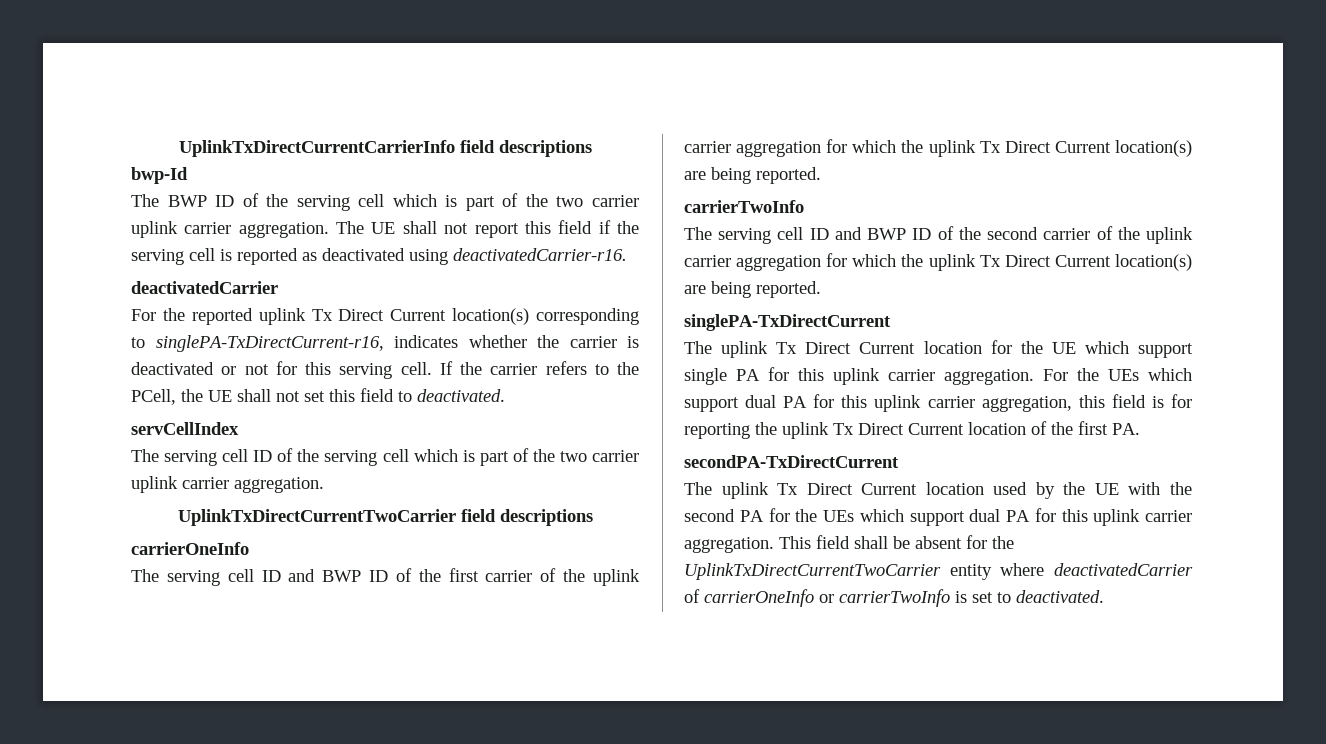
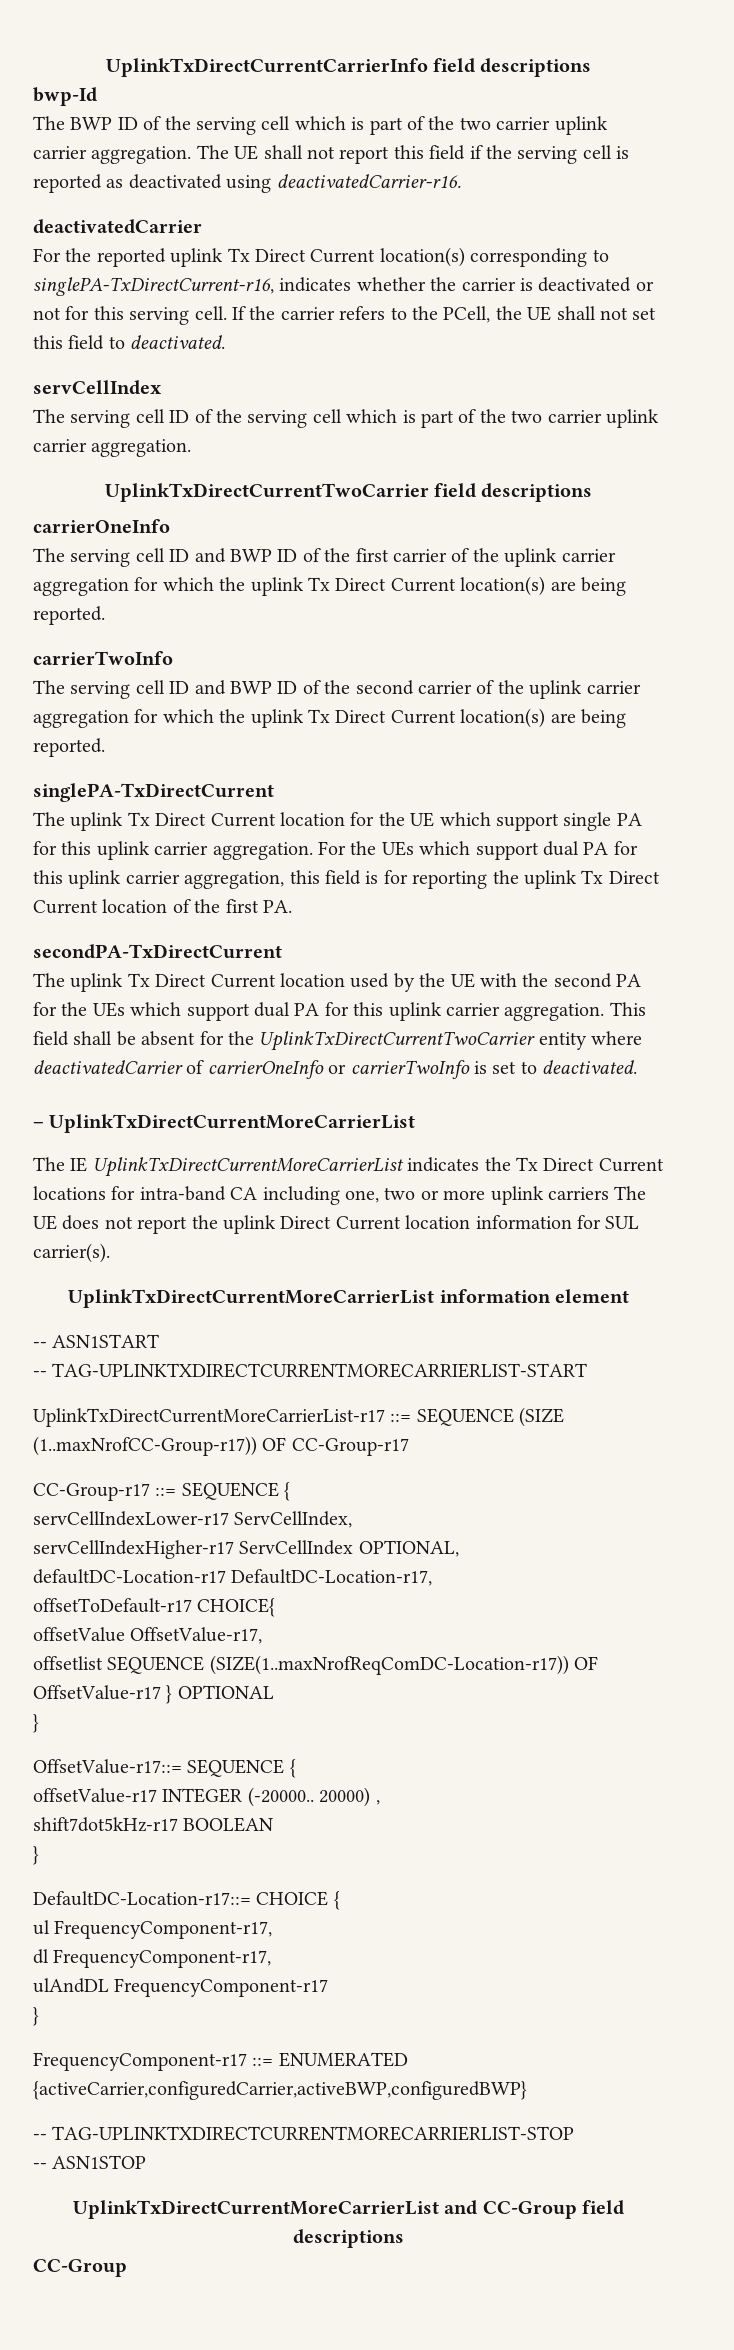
(1104, 596) none -> [33,1114,416,1133] [33,1157,664,1177] [33,1186,647,1205] [33,1215,640,1234] [33,1243,110,1263] [68,1289,629,1308] [33,1334,160,1348] [33,1363,588,1378] [33,1407,565,1427] [33,1436,409,1456] [33,1482,291,1501] [33,1511,353,1528] [33,1540,459,1559] [33,1569,433,1586] [33,1598,276,1617] [33,1627,263,1644] [33,1655,599,1675] [33,1685,274,1704] [33,1714,39,1733] [33,1759,296,1778] [33,1787,380,1807] [33,1817,274,1832] [33,1846,39,1865] [33,1891,340,1910] [33,1920,273,1939] [33,1949,272,1968] [33,1978,329,1997] [33,2007,39,2026] [33,2052,408,2071] [33,2081,527,2100] [33,2126,575,2141] [33,2155,147,2169] [72,2200,625,2219] [293,2229,404,2248] [33,2259,127,2277] // – UplinkTxDirectCurrentMoreCarrierList // The IE UplinkTxDirectCurrentMoreCarrierList indicates the Tx Direct Current locations for intra-band CA including one, two or more uplink carriers The UE does not report the uplink Direct Current location information for SUL carrier(s). // UplinkTxDirectCurrentMoreCarrierList information element // -- ASN1START // -- TAG-UPLINKTXDIRECTCURRENTMORECARRIERLIST-START // UplinkTxDirectCurrentMoreCarrierList-r17 ::= SEQUENCE (SIZE (1..maxNrofCC-Group-r17)) OF CC-Group-r17 // CC-Group-r17 ::= SEQUENCE { // servCellIndexLower-r17 ServCellIndex, // servCellIndexHigher-r17 ServCellIndex OPTIONAL, // defaultDC-Location-r17 DefaultDC-Location-r17, // offsetToDefault-r17 CHOICE{ // offsetValue OffsetValue-r17, // offsetlist SEQUENCE (SIZE(1..maxNrofReqComDC-Location-r17)) OF OffsetValue-r17 } OPTIONAL // } // OffsetValue-r17::= SEQUENCE { // offsetValue-r17 INTEGER (-20000.. 20000) , // shift7dot5kHz-r17 BOOLEAN // } // DefaultDC-Location-r17::= CHOICE { // ul FrequencyComponent-r17, // dl FrequencyComponent-r17, // ulAndDL FrequencyComponent-r17 // } // FrequencyComponent-r17 ::= ENUMERATED {activeCarrier,configuredCarrier,activeBWP,configuredBWP} // -- TAG-UPLINKTXDIRECTCURRENTMORECARRIERLIST-STOP // -- ASN1STOP // UplinkTxDirectCurrentMoreCarrierList and CC-Group field descriptions // CC-Group

